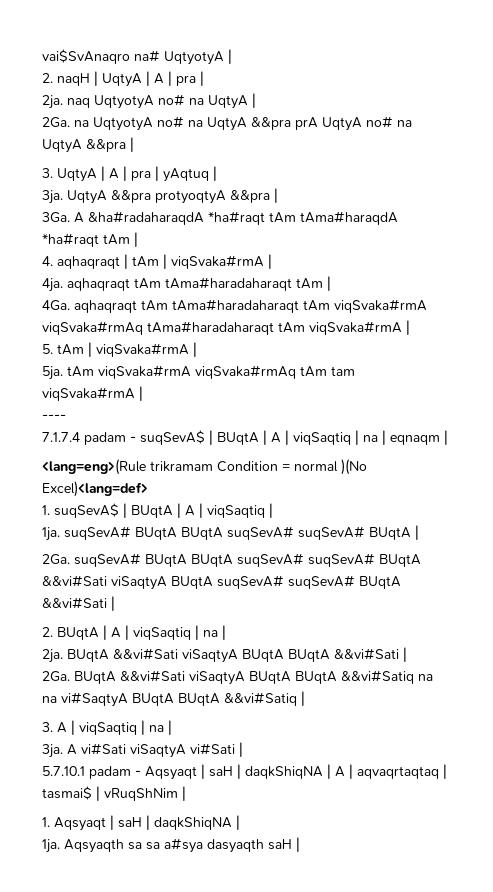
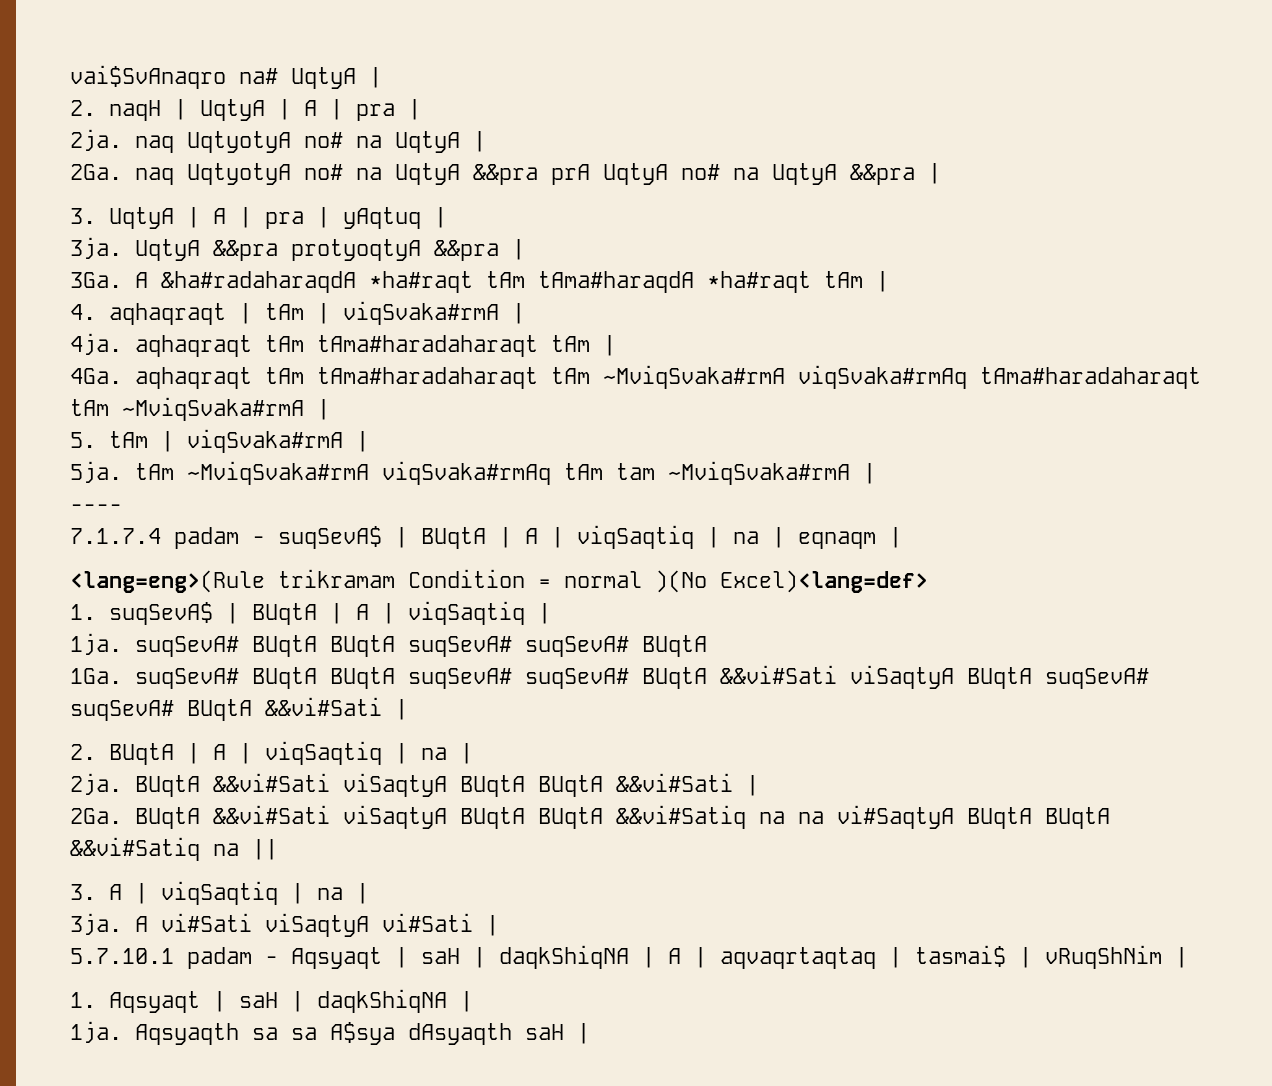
[164,51,224,65] UqtyotyA -> [291,67,356,89] UqtyA
[74,120,89,127] na -> [135,167,174,185] naq
[334,299,427,313] viqSvaka#rmA -> [603,365,785,389] ~MviqSvaka#rmA
[309,321,402,335] viqSvaka#rmA -> [122,397,304,421] ~MviqSvaka#rmA
[98,365,191,379] viqSvaka#rmA -> [187,461,369,485] ~MviqSvaka#rmA
[42,387,135,401] viqSvaka#rmA -> [668,461,850,485] ~MviqSvaka#rmA
[415,525,419,540] [42,554,70,565] | // 2Ga. -> [70,668,122,684] // 1Ga.
[301,691,305,706] | -> [213,839,278,860] na ||
[164,838,264,853] a#sya dasyaqth -> [330,1022,512,1045] A$sya dAsyaqth

